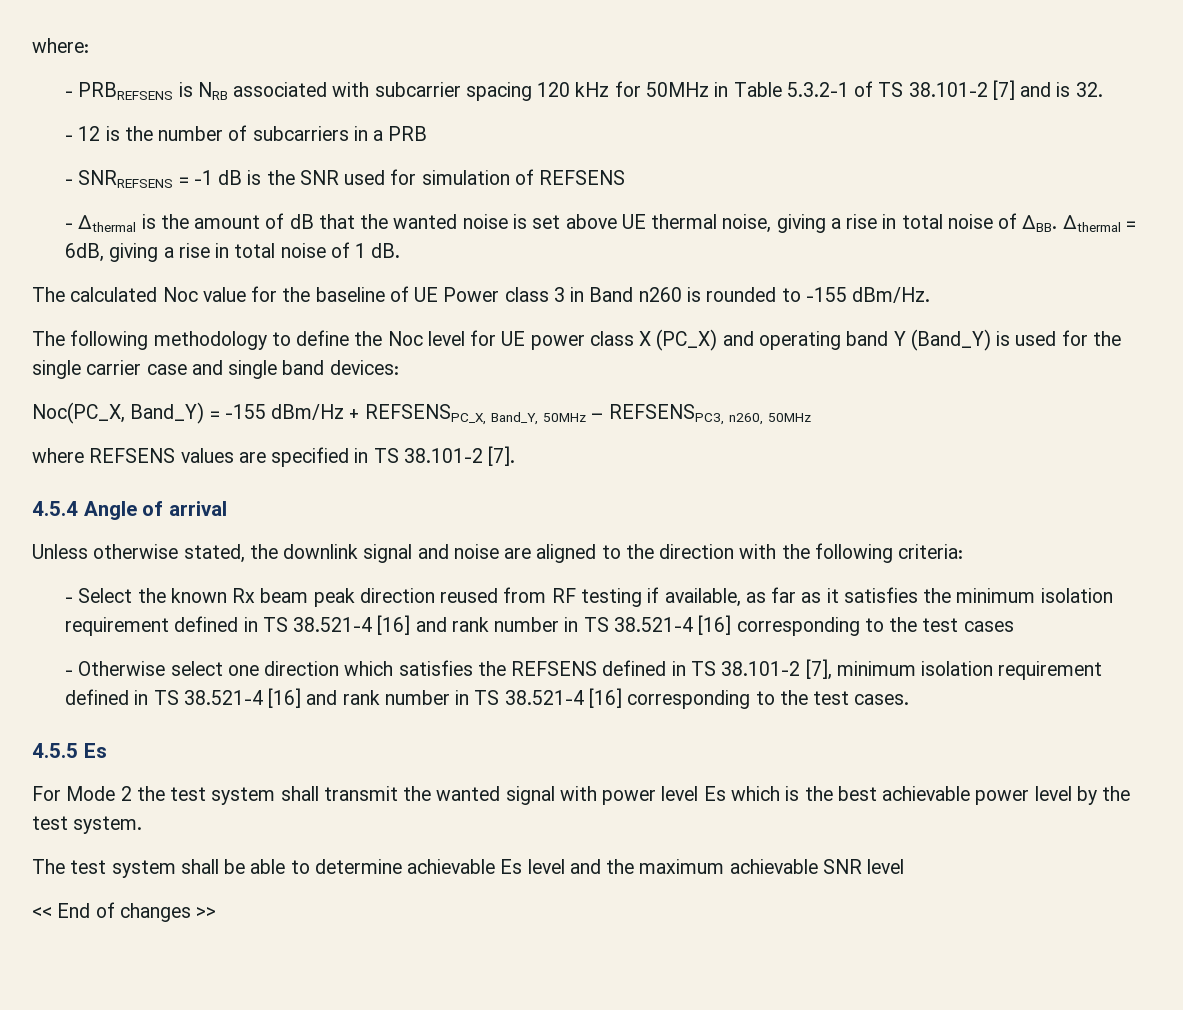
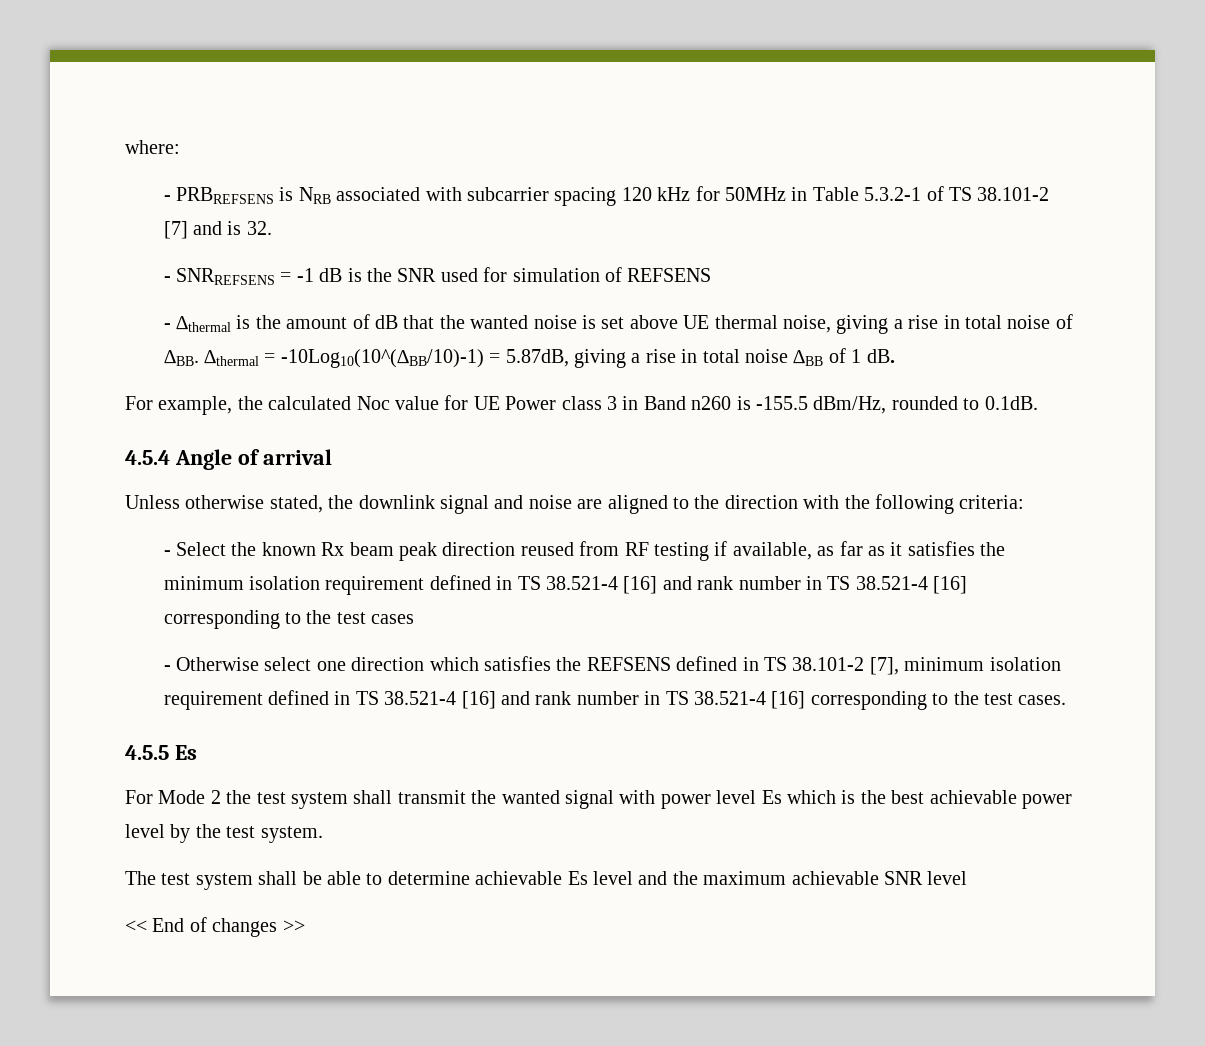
[65,125,428,141] // - 12 is the number of subcarriers in a PRB -> (272, 228) none
[65,243,326,262] 6dB, giving a rise in total noise -> [280,349,824,368] -10Log10(10^(∆BB/10)-1) = 5.87dB, giving a rise in total noise ∆BB
[32,287,65,302] The -> [125,396,263,415] For example, the
[282,286,409,302] the baseline of -> (469, 402) none
[706,287,931,303] [32,329,1121,351] [32,360,399,379] [32,402,812,425] [32,446,516,467] rounded to -155 dBm/Hz. // The following methodology to define the Noc level for UE power class X (PC_X) and operating band Y (Band_Y) is used for the single carrier case and single band devices: // Noc(PC_X, Band_Y) = -155 dBm/Hz + REFSENSPC_X, Band_Y, 50MHz – REFSENSPC3, n260, 50MHz // where REFSENS values are specified in TS 38.101-2 [7]. -> [755,396,1038,414] -155.5 dBm/Hz, rounded to 0.1dB.

